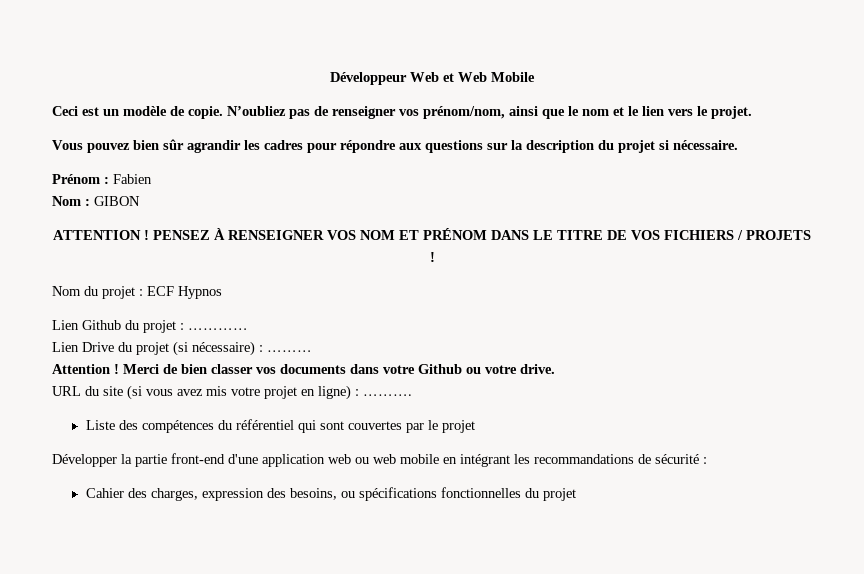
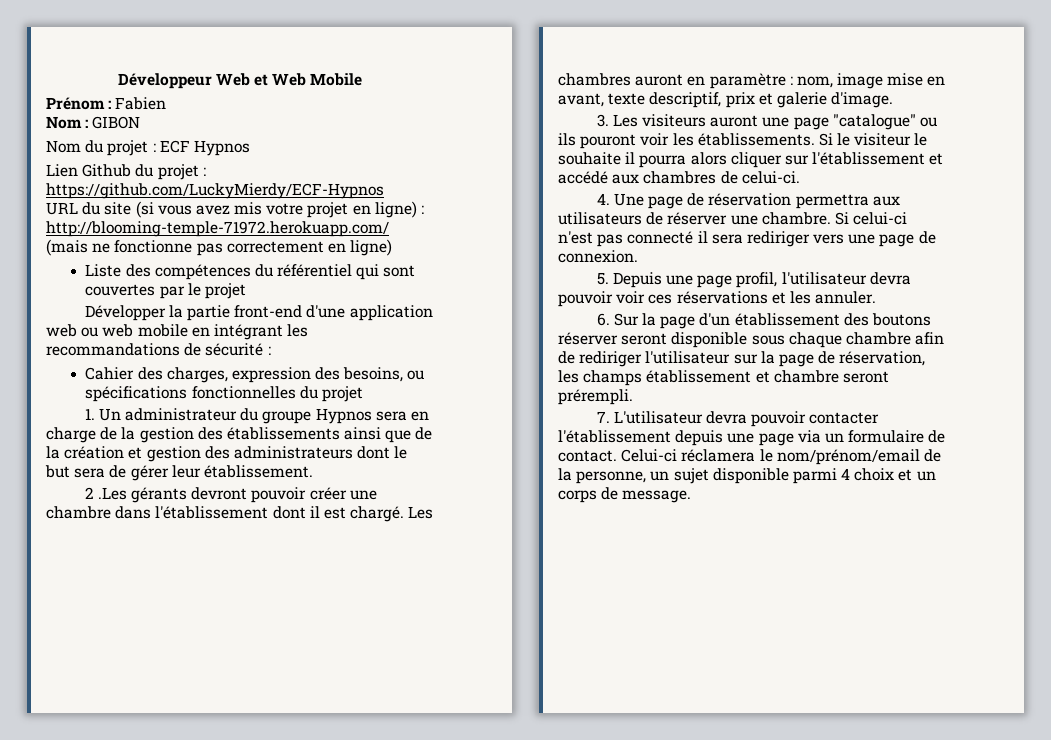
[52,106,752,119] [52,139,738,153] // Ceci est un modèle de copie. N’oubliez pas de renseigner vos prénom/nom, ainsi que le nom et le lien vers le projet. // Vous pouvez bien sûr agrandir les cadres pour répondre aux questions sur la description du projet si nécessaire. -> (363, 79) none
[53,228,811,240] [429,252,435,262] // ATTENTION ! PENSEZ À RENSEIGNER VOS NOM ET PRÉNOM DANS LE TITRE DE VOS FICHIERS / PROJETS ! -> (141, 122) none
[188,328,248,330] [52,341,312,356] [52,364,555,374] ………… // Lien Drive du projet (si nécessaire) : ……… // Attention ! Merci de bien classer vos documents dans votre Github ou votre drive. -> [46,183,384,199] https://github.com/LuckyMierdy/ECF-Hypnos
[363,394,412,396] ………. -> [46,221,389,237] [46,239,393,256] http://blooming-temple-71972.herokuapp.com/ (mais ne fonctionne pas correctement en ligne)
(576, 494) none -> [84,408,429,424] [46,427,433,443] [46,446,408,462] [45,465,313,481] [84,487,377,503] [46,506,434,522] [558,73,946,89] [558,92,894,108] [596,114,937,130] [558,133,928,149] [558,152,944,168] [558,171,800,184] [596,193,900,209] [558,212,908,225] [558,231,936,247] [558,250,638,263] [596,272,911,288] [558,291,877,307] [596,313,931,329] [558,332,945,348] [558,351,926,367] [558,370,889,386] [558,389,633,405] [596,411,880,427] [558,430,946,446] [558,449,941,465] [558,468,936,484] [558,487,692,503] // 1. Un administrateur du groupe Hypnos sera en charge de la gestion des établissements ainsi que de la création et gestion des administrateurs dont le but sera de gérer leur établissement. // 2 .Les gérants devront pouvoir créer une chambre dans l'établissement dont il est chargé. Les chambres auront en paramètre : nom, image mise en avant, texte descriptif, prix et galerie d'image. // 3. Les visiteurs auront une page "catalogue" ou ils pouront voir les établissements. Si le visiteur le souhaite il pourra alors cliquer sur l'établissement et accédé aux chambres de celui-ci. // 4. Une page de réservation permettra aux utilisateurs de réserver une chambre. Si celui-ci n'est pas connecté il sera rediriger vers une page de connexion. // 5. Depuis une page profil, l'utilisateur devra pouvoir voir ces réservations et les annuler. // 6. Sur la page d'un établissement des boutons réserver seront disponible sous chaque chambre afin de rediriger l'utilisateur sur la page de réservation, les champs établissement et chambre seront prérempli. // 7. L'utilisateur devra pouvoir contacter l'établissement depuis une page via un formulaire de contact. Celui-ci réclamera le nom/prénom/email de la personne, un sujet disponible parmi 4 choix et un corps de message.

